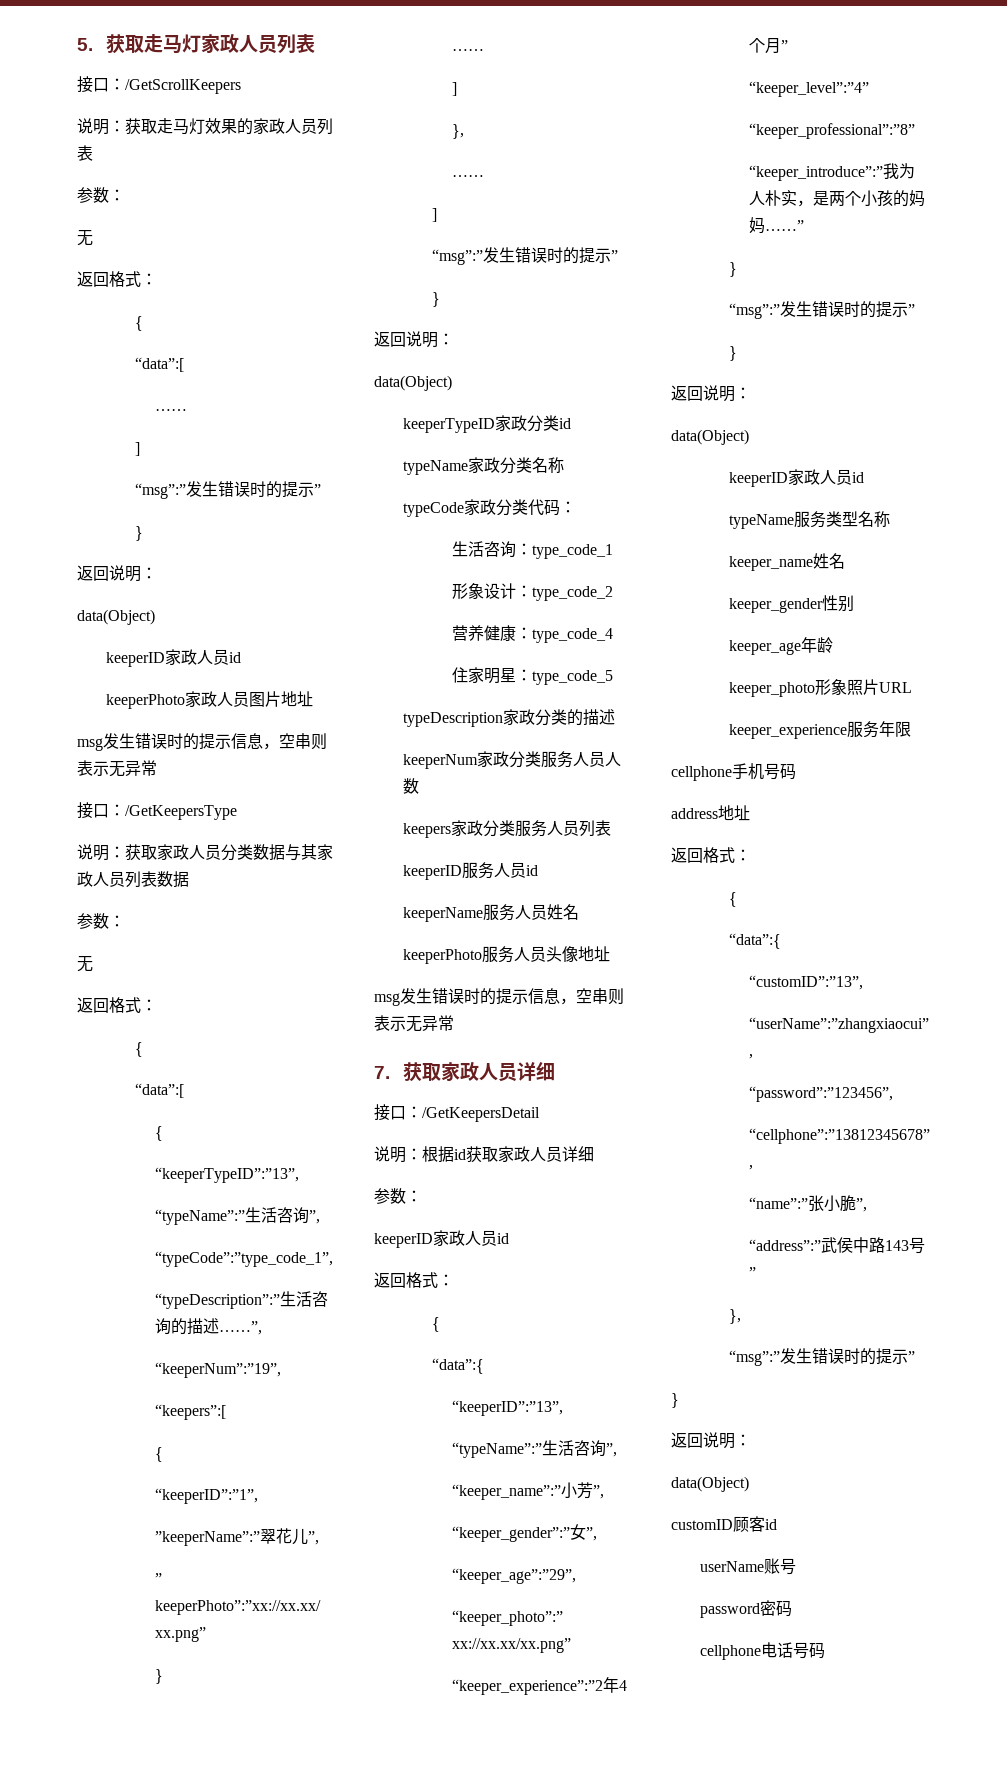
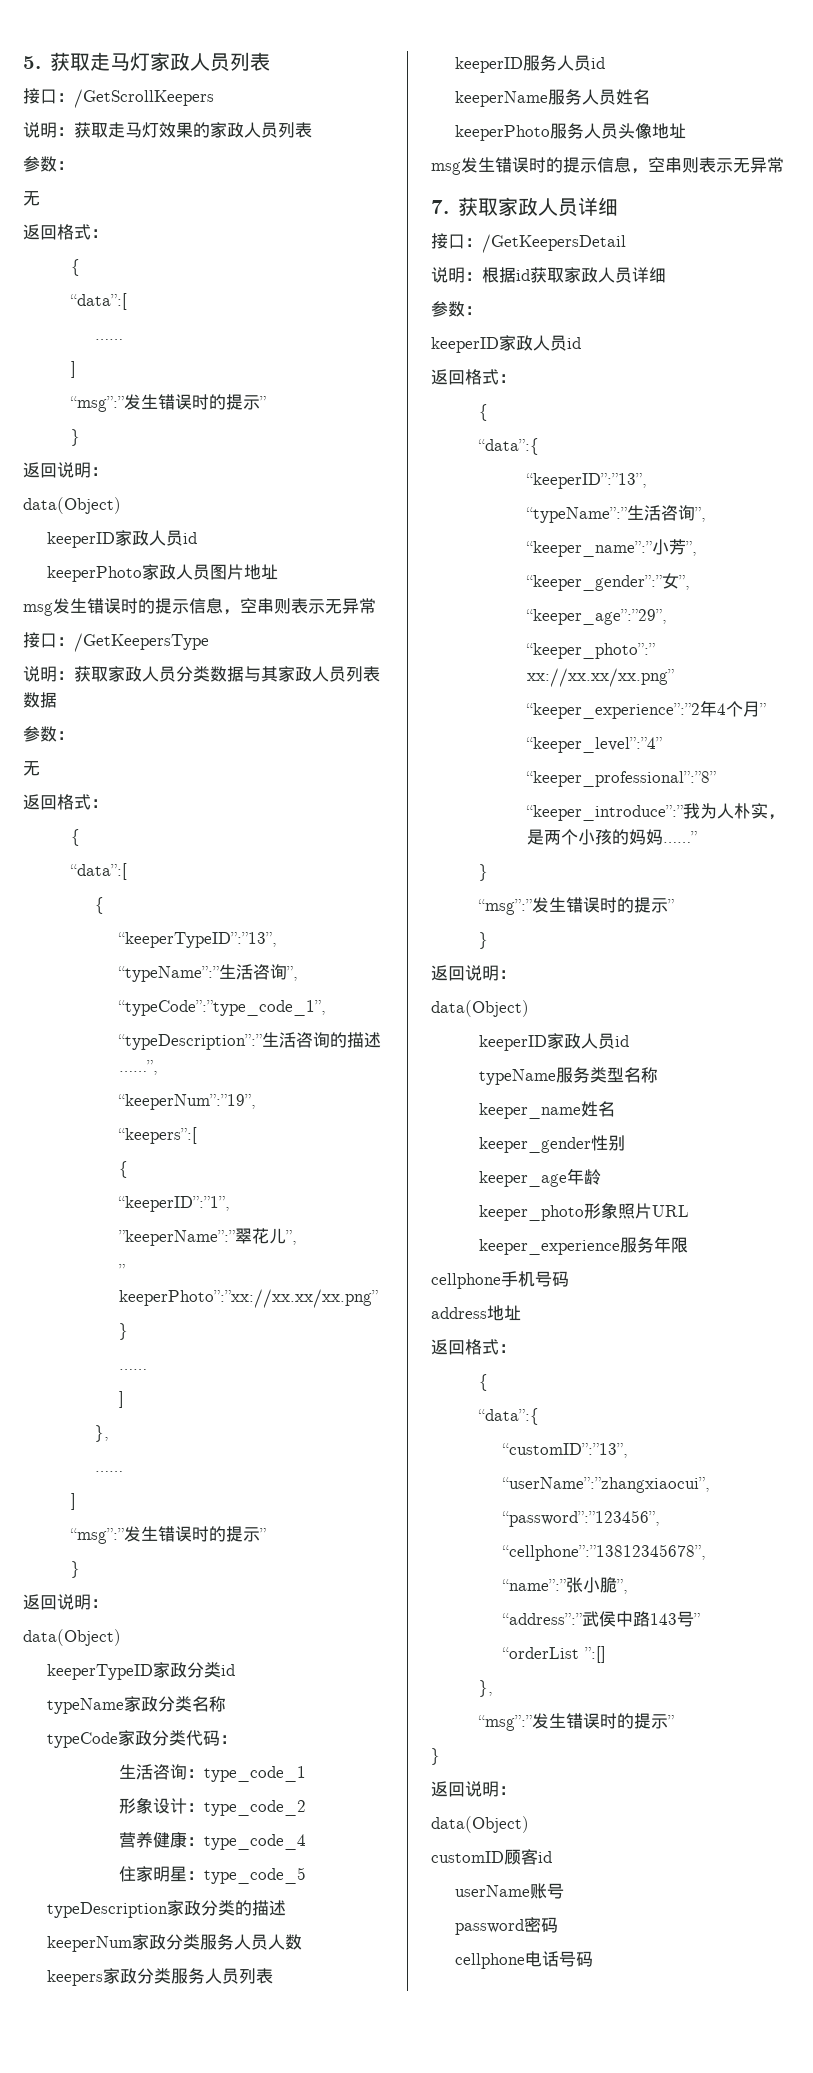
(756, 1272) none -> [501,1646,606,1663] // “orderList ”:[]

